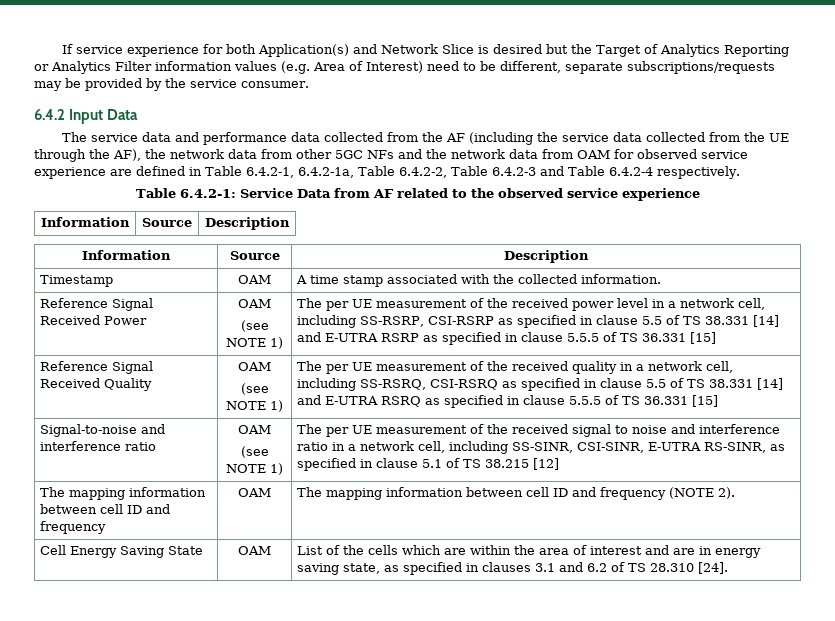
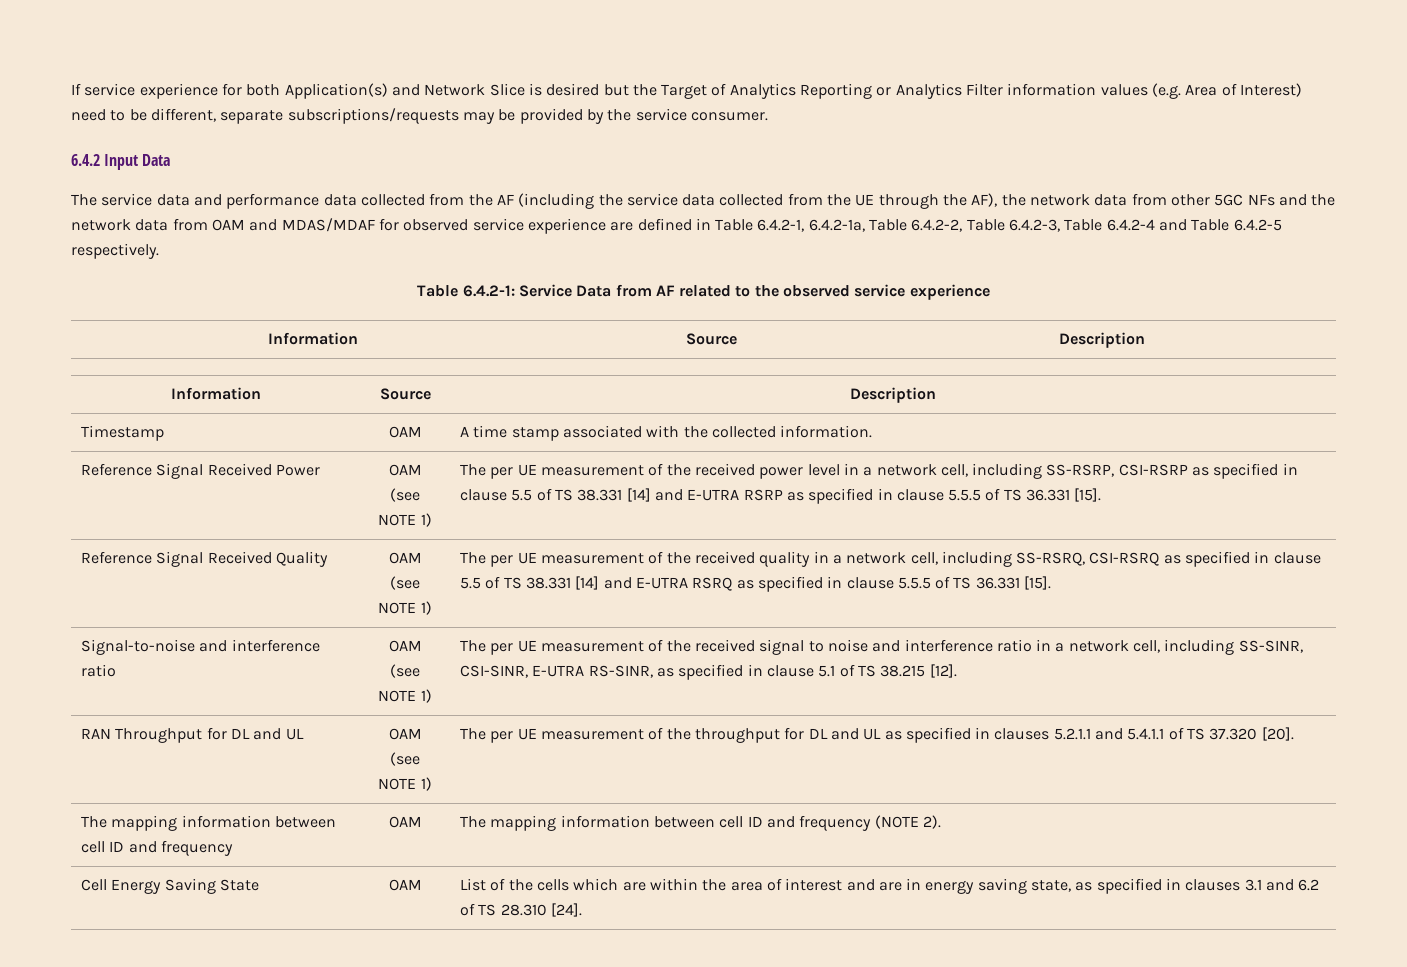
(610, 154) none -> [249,218,375,232] and MDAS/MDAF
[491,167,536,176] 6.4.2-3 -> [1009,219,1155,232] 6.4.2-3, Table 6.4.2-4
[608,167,653,176] 6.4.2-4 -> [1233,219,1282,231] 6.4.2-5
[690,332,717,344] [15] -> [1074,488,1102,502] [15].
[692,395,719,407] [15] -> [1024,576,1052,590] [15].
[533,458,560,470] [12] -> [929,664,957,678] [80,727,304,743] [388,728,422,740] [390,752,420,766] [378,777,432,791] [459,727,1294,743] [12]. // RAN Throughput for DL and UL | OAM // (see NOTE 1) | The per UE measurement of the throughput for DL and UL as specified in clauses 5.2.1.1 and 5.4.1.1 of TS 37.320 [20].

